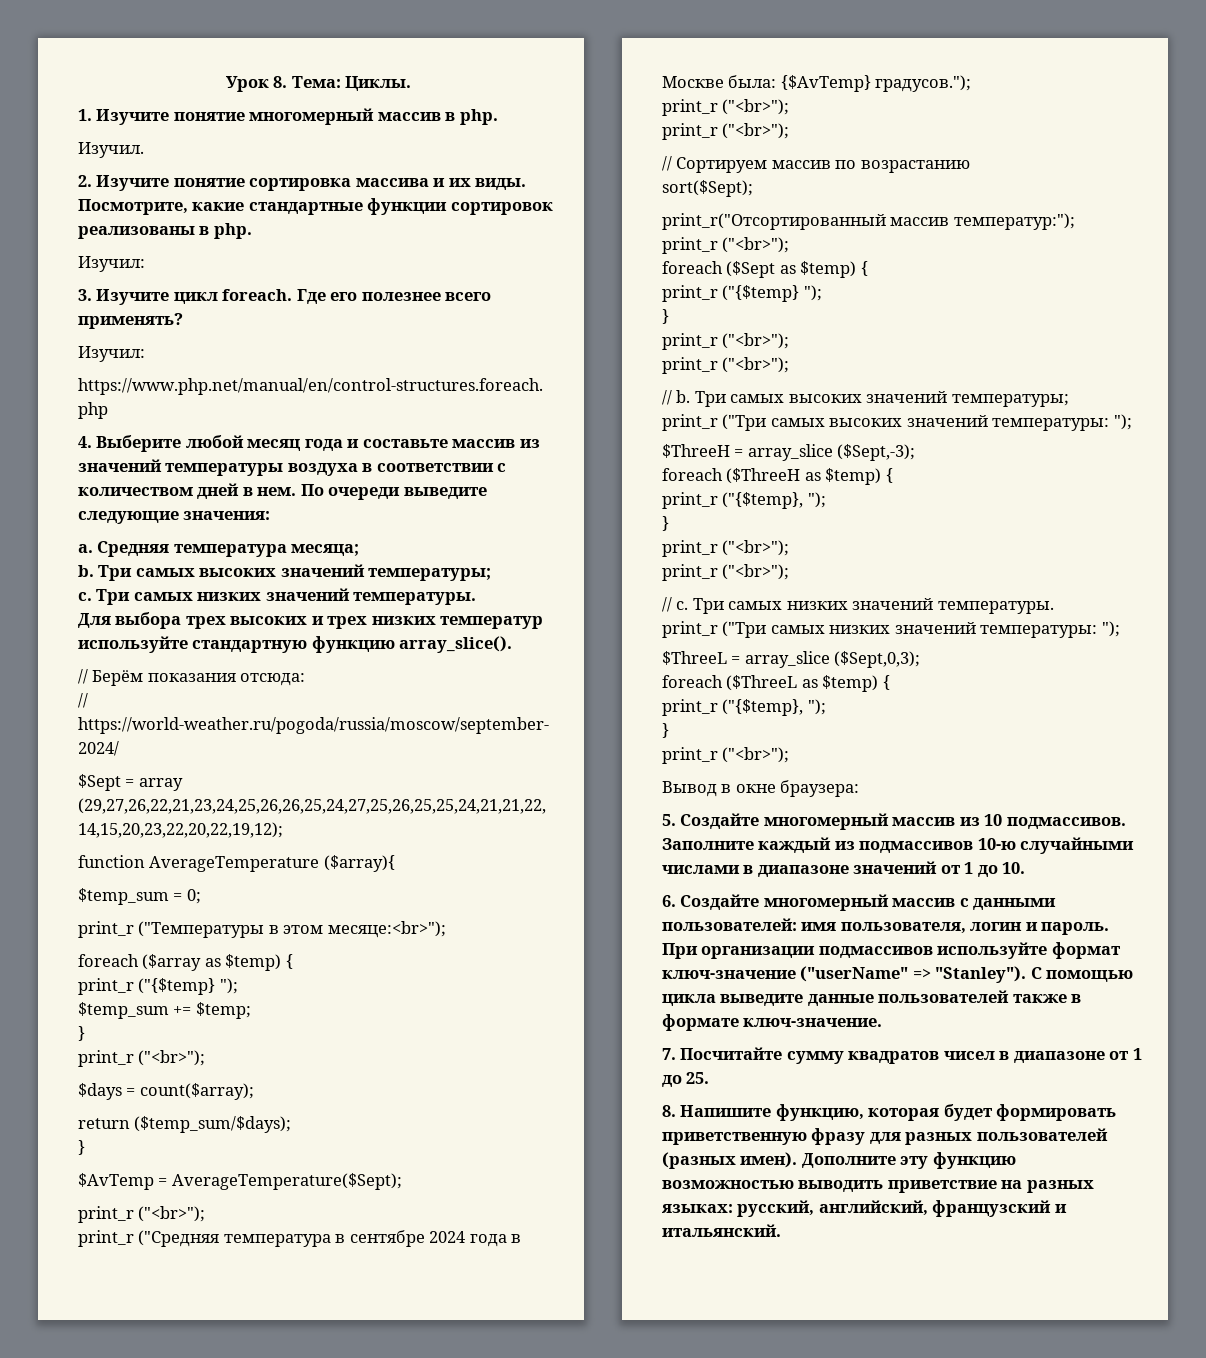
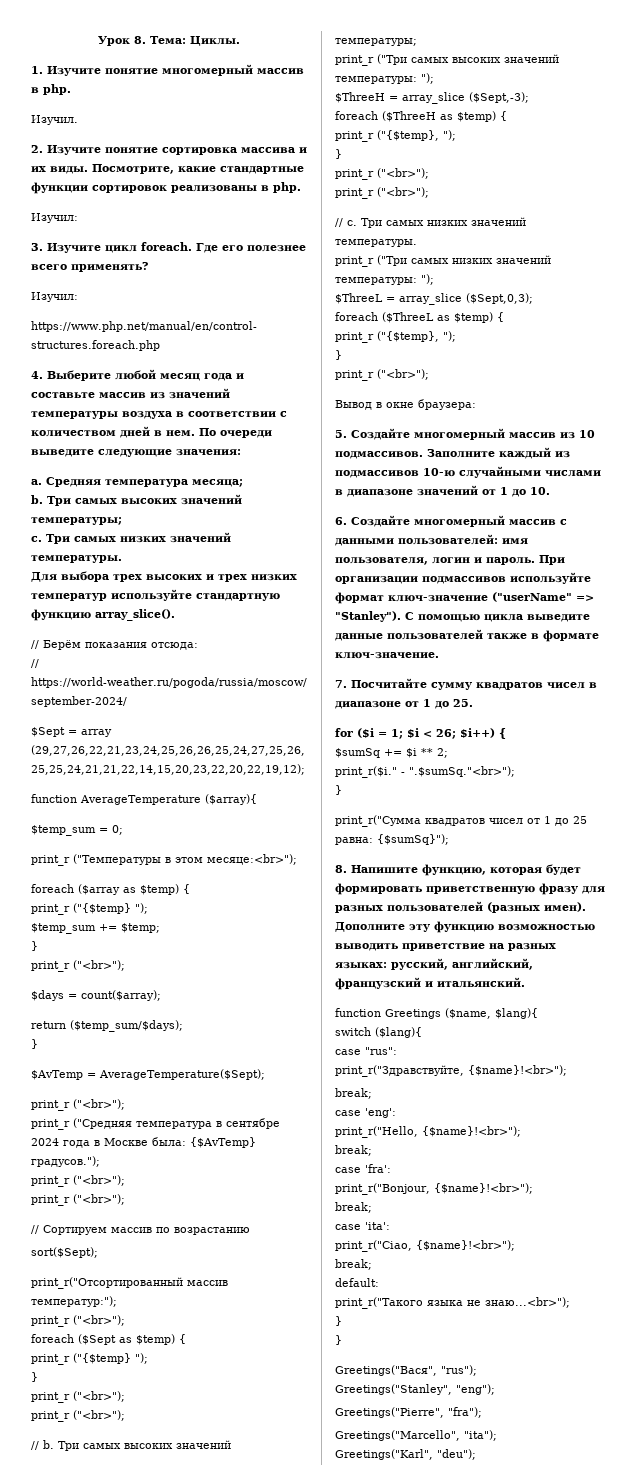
(710, 1078) none -> [335,728,506,739] [335,748,448,758] [335,766,515,778] [335,785,342,795] [335,815,587,827] [335,834,449,845] // for ($i = 1; $i < 26; $i++) { // $sumSq += $i ** 2; // print_r($i." - ".$sumSq."<br>"); // } // print_r("Сумма квадратов чисел от 1 до 25 равна: {$sumSq}");
(781, 1230) none -> [335,1008,538,1019] [335,1027,422,1038] [335,1047,397,1055] [335,1065,567,1077] [335,1088,372,1099] [335,1108,396,1118] [335,1126,521,1138] [335,1145,372,1156] [335,1164,391,1173] [335,1183,533,1195] [335,1202,372,1213] [335,1222,390,1230] [335,1240,515,1252] [335,1259,372,1270] [335,1278,379,1287] [335,1297,570,1309] [335,1316,342,1326] [335,1335,342,1345] [335,1365,477,1376] [335,1384,495,1395] [335,1407,482,1418] [335,1430,497,1441] [335,1449,476,1460] // function Greetings ($name, $lang){ // switch ($lang){ // case "rus": // print_r("Здравствуйте, {$name}!<br>"); // break; // case 'eng': // print_r("Hello, {$name}!<br>"); // break; // case 'fra': // print_r("Bonjour, {$name}!<br>"); // break; // case 'ita': // print_r("Ciao, {$name}!<br>"); // break; // default: // print_r("Такого языка не знаю...<br>"); // } // } // Greetings("Вася", "rus"); // Greetings("Stanley", "eng"); // Greetings("Pierre", "fra"); // Greetings("Marcello", "ita"); // Greetings("Karl", "deu");

